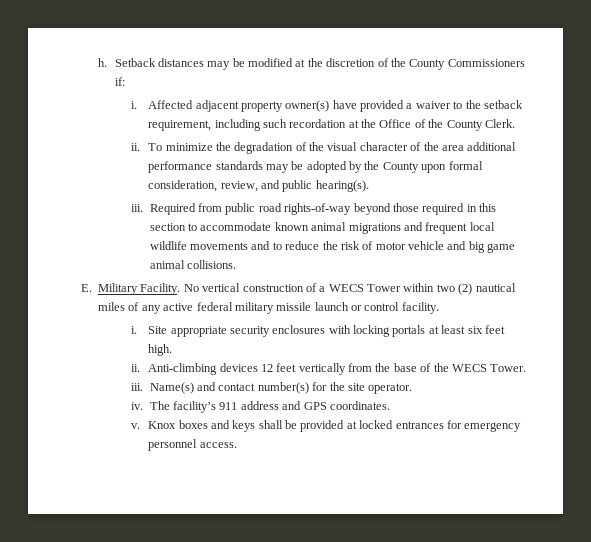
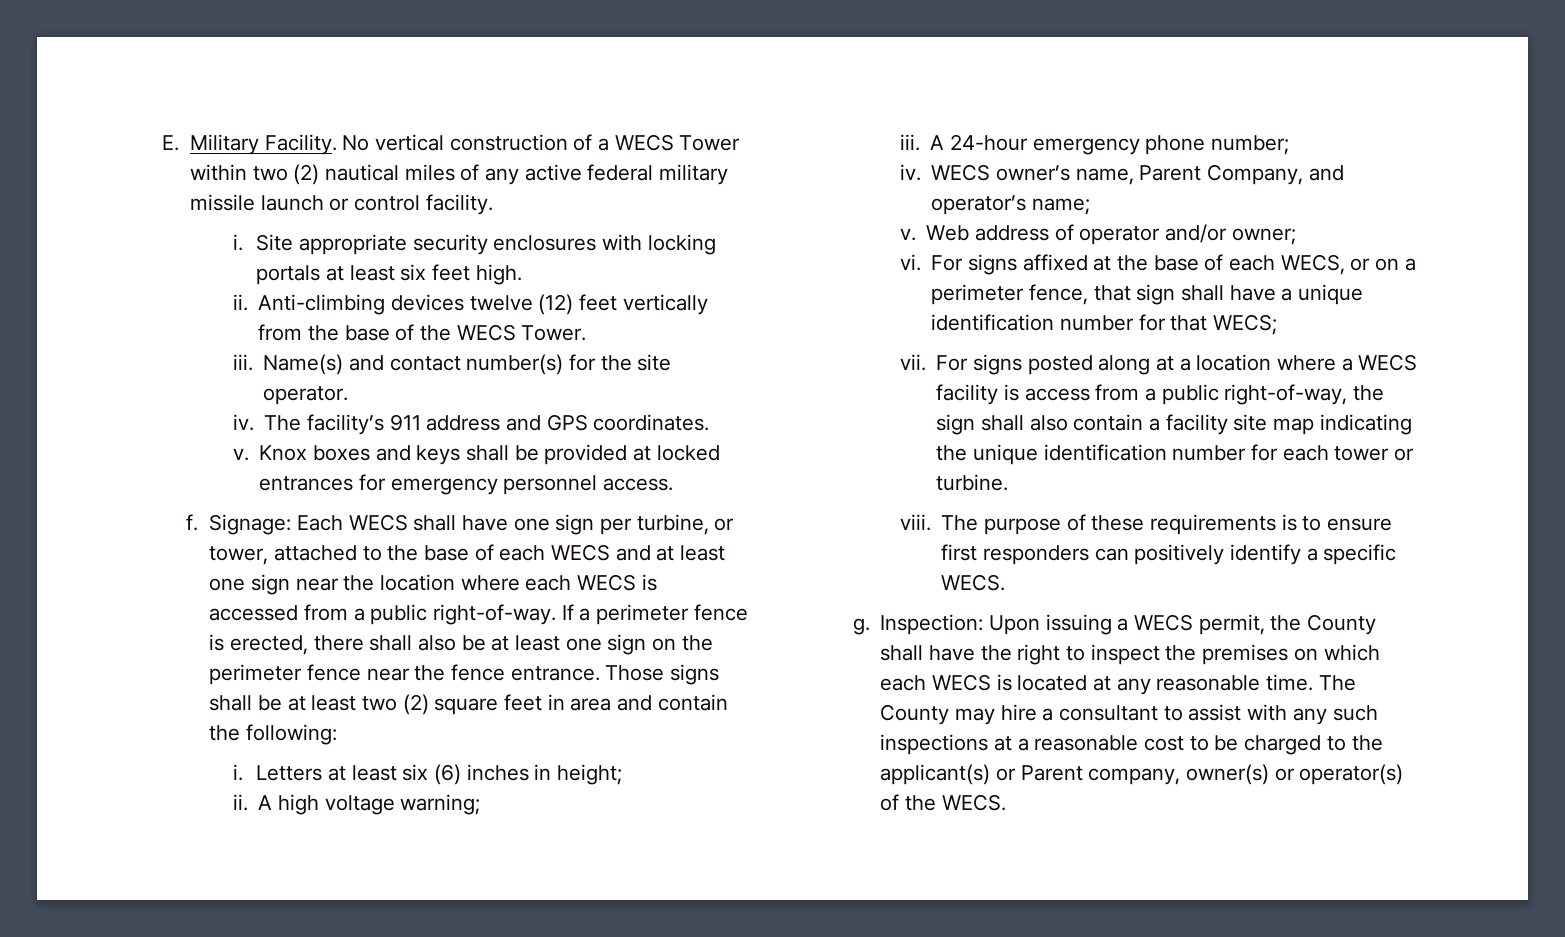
[97,58,525,70] [114,77,125,86] [131,100,523,112] [148,119,515,131] [131,142,517,154] [148,161,483,173] [148,180,369,192] [131,203,497,215] [149,222,495,234] [149,241,516,253] [149,260,237,269] h. Setback distances may be modified at the discretion of the County Commissioners if: // i. Affected adjacent property owner(s) have provided a waiver to the setback requirement, including such recordation at the Office of the County Clerk. // ii. To minimize the degradation of the visual character of the area additional performance standards may be adopted by the County upon formal consideration, review, and public hearing(s). // iii. Required from public road rights-of-way beyond those required in this section to accommodate known animal migrations and frequent local wildlife movements and to reduce the risk of motor vehicle and big game animal collisions. // -> (162, 143) none
[260,364,273,372] 12 -> [469,294,574,315] twelve (12)
(237, 445) none -> [185,514,735,535] [209,544,726,565] [209,574,657,595] [209,604,748,625] [209,634,713,655] [209,664,720,685] [209,694,728,715] [209,724,338,745] [232,764,623,785] [232,794,481,815] [899,134,1290,155] [899,164,1344,185] [931,195,1091,215] [899,224,1296,245] [899,254,1416,275] [931,284,1364,305] [931,314,1278,335] [899,354,1418,375] [936,384,1385,405] [936,414,1412,435] [936,444,1415,465] [936,474,1009,491] [899,514,1393,535] [941,544,1397,565] [941,574,1006,591] [852,614,1377,635] [880,644,1380,665] [880,674,1356,695] [880,704,1378,725] [880,734,1383,755] [880,764,1404,785] [880,794,1006,811] // f. Signage: Each WECS shall have one sign per turbine, or tower, attached to the base of each WECS and at least one sign near the location where each WECS is accessed from a public right-of-way. If a perimeter fence is erected, there shall also be at least one sign on the perimeter fence near the fence entrance. Those signs shall be at least two (2) square feet in area and contain the following: // i. Letters at least six (6) inches in height; // ii. A high voltage warning; // iii. A 24-hour emergency phone number; // iv. WECS owner’s name, Parent Company, and operator’s name; // v. Web address of operator and/or owner; // vi. For signs affixed at the base of each WECS, or on a perimeter fence, that sign shall have a unique identification number for that WECS; // vii. For signs posted along at a location where a WECS facility is access from a public right-of-way, the sign shall also contain a facility site map indicating the unique identification number for each tower or turbine. // viii. The purpose of these requirements is to ensure first responders can positively identify a specific WECS. // g. Inspection: Upon issuing a WECS permit, the County shall have the right to inspect the premises on which each WECS is located at any reasonable time. The County may hire a consultant to assist with any such inspections at a reasonable cost to be charged to the applicant(s) or Parent company, owner(s) or operator(s) of the WECS.

